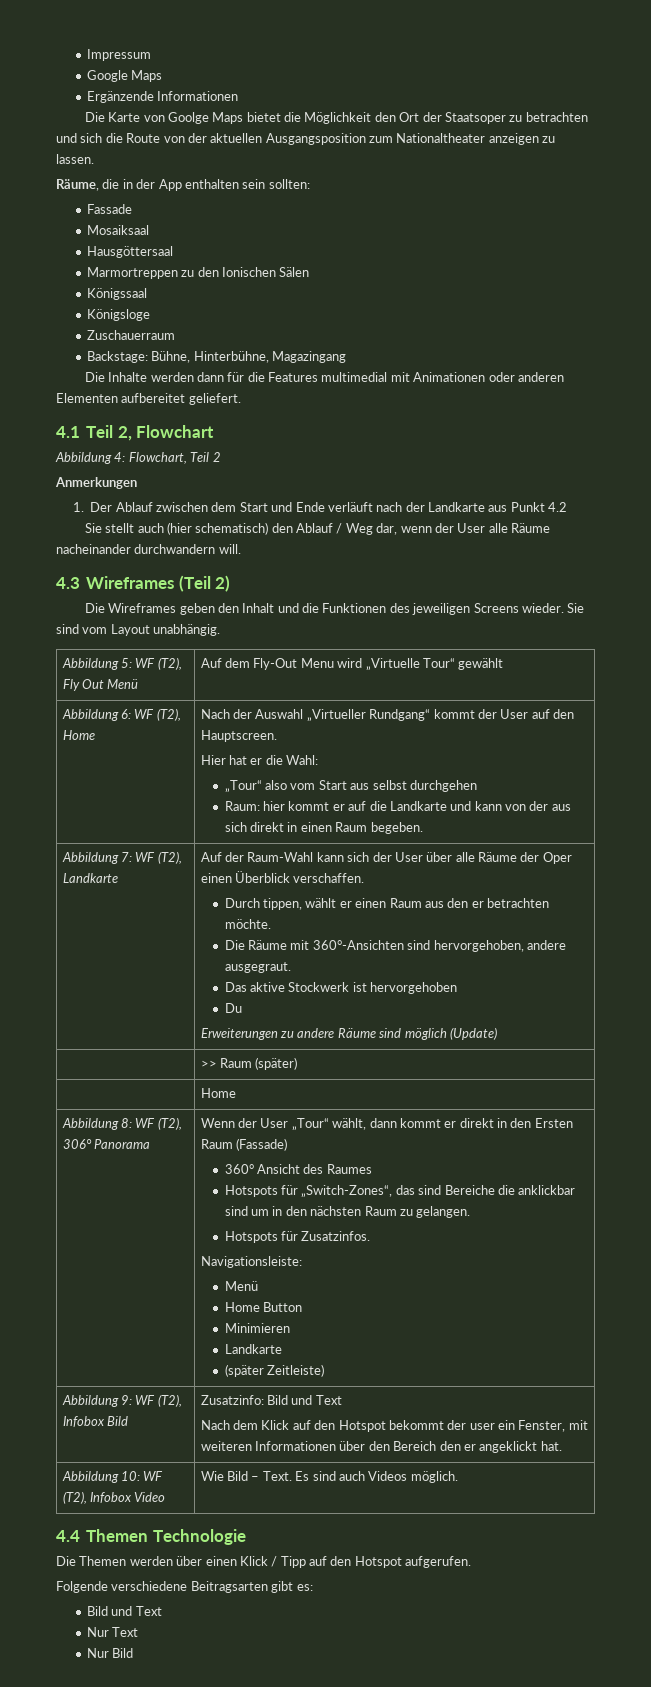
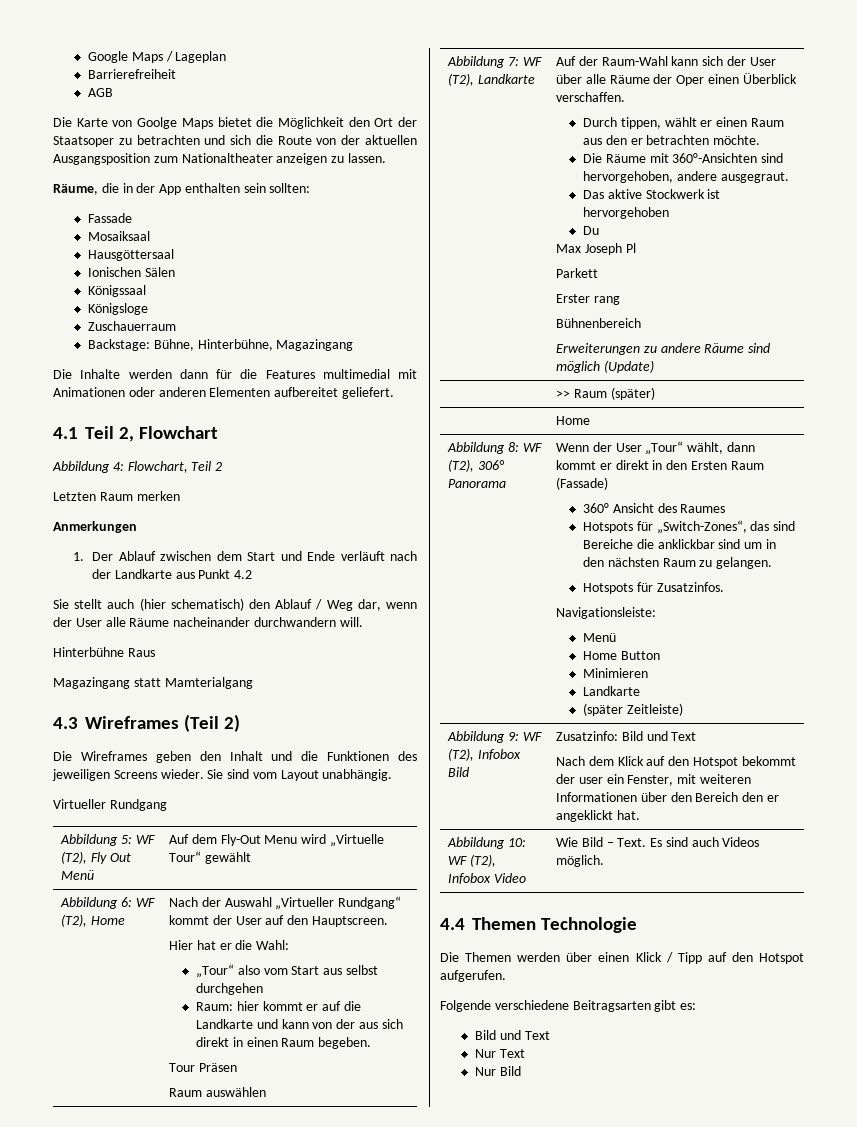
[86,49,151,61] Impressum // -> (87, 57) none
[86,91,239,103] // Ergänzende Informationen -> [165,51,227,63] [87,69,176,79] [87,88,113,97] / Lageplan // Barrierefreiheit // AGB
[86,267,219,279] Marmortreppen zu den -> (174, 255) none
(221, 457) none -> [53,491,180,501] // Letzten Raum merken
(241, 549) none -> [53,647,155,657] [53,677,253,689] // Hinterbühne Raus // Magazingang statt Mamterialgang
(221, 630) none -> [53,799,167,811] // Virtueller Rundgang
(423, 828) none -> [168,1063,237,1072] [168,1087,266,1097] // Tour Präsen // Raum auswählen
(242, 1008) none -> [555,243,636,255] [555,268,598,278] [555,294,620,305] [555,318,641,328] // Max Joseph Pl // Parkett // Erster rang // Bühnenbereich

